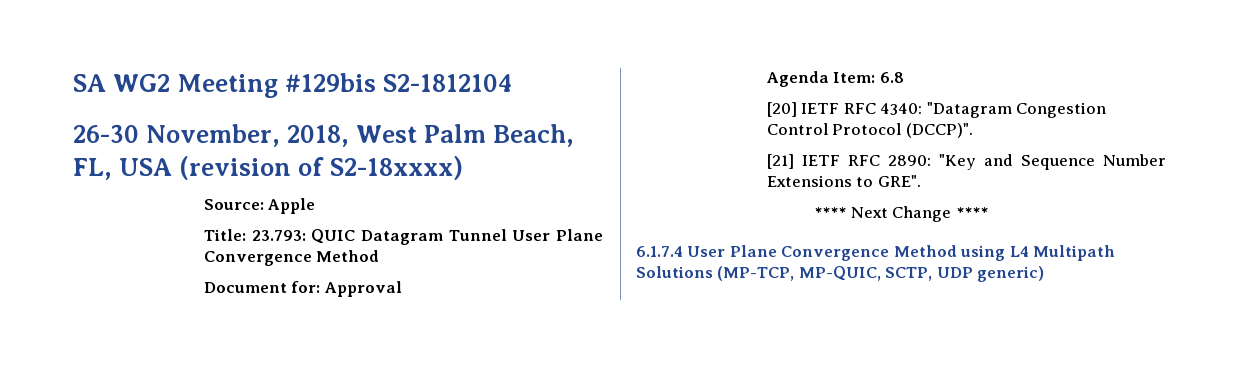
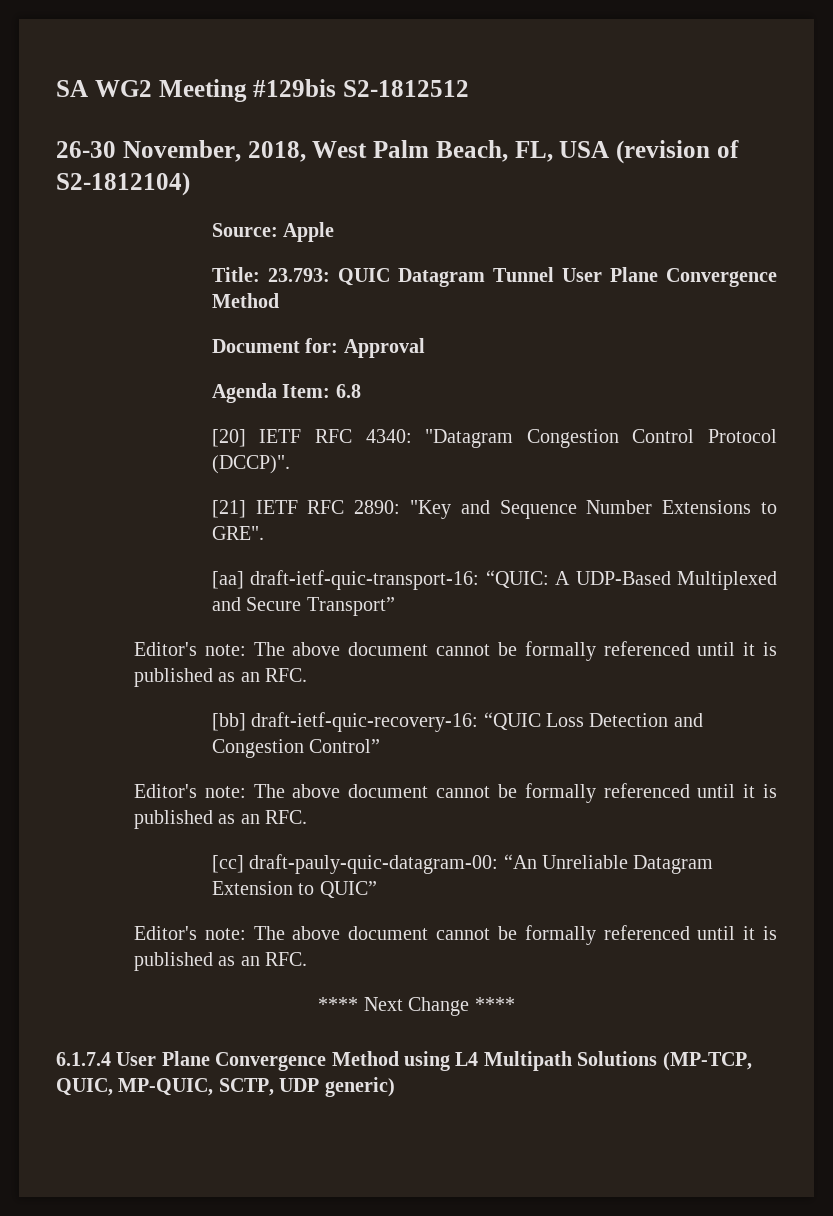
[383,74,513,92] S2-1812104 -> [343,80,469,97] S2-1812512
[330,156,464,180] S2-18xxxx) -> [56,172,190,196] S2-1812104)
(921, 181) none -> [211,570,777,590] [211,597,395,616] [133,641,777,661] [133,668,308,687] [211,712,703,732] [211,739,381,758] [133,783,777,803] [133,810,308,829] [211,854,714,874] [211,881,377,898] [133,925,777,945] [133,952,308,971] // [aa] draft-ietf-quic-transport-16: “QUIC: A UDP-Based Multiplexed and Secure Transport” // Editor's note: The above document cannot be formally referenced until it is published as an RFC. // [bb] draft-ietf-quic-recovery-16: “QUIC Loss Detection and Congestion Control” // Editor's note: The above document cannot be formally referenced until it is published as an RFC. // [cc] draft-pauly-quic-datagram-00: “An Unreliable Datagram Extension to QUIC” // Editor's note: The above document cannot be formally referenced until it is published as an RFC.
(795, 273) none -> [56,1078,113,1096] QUIC,

